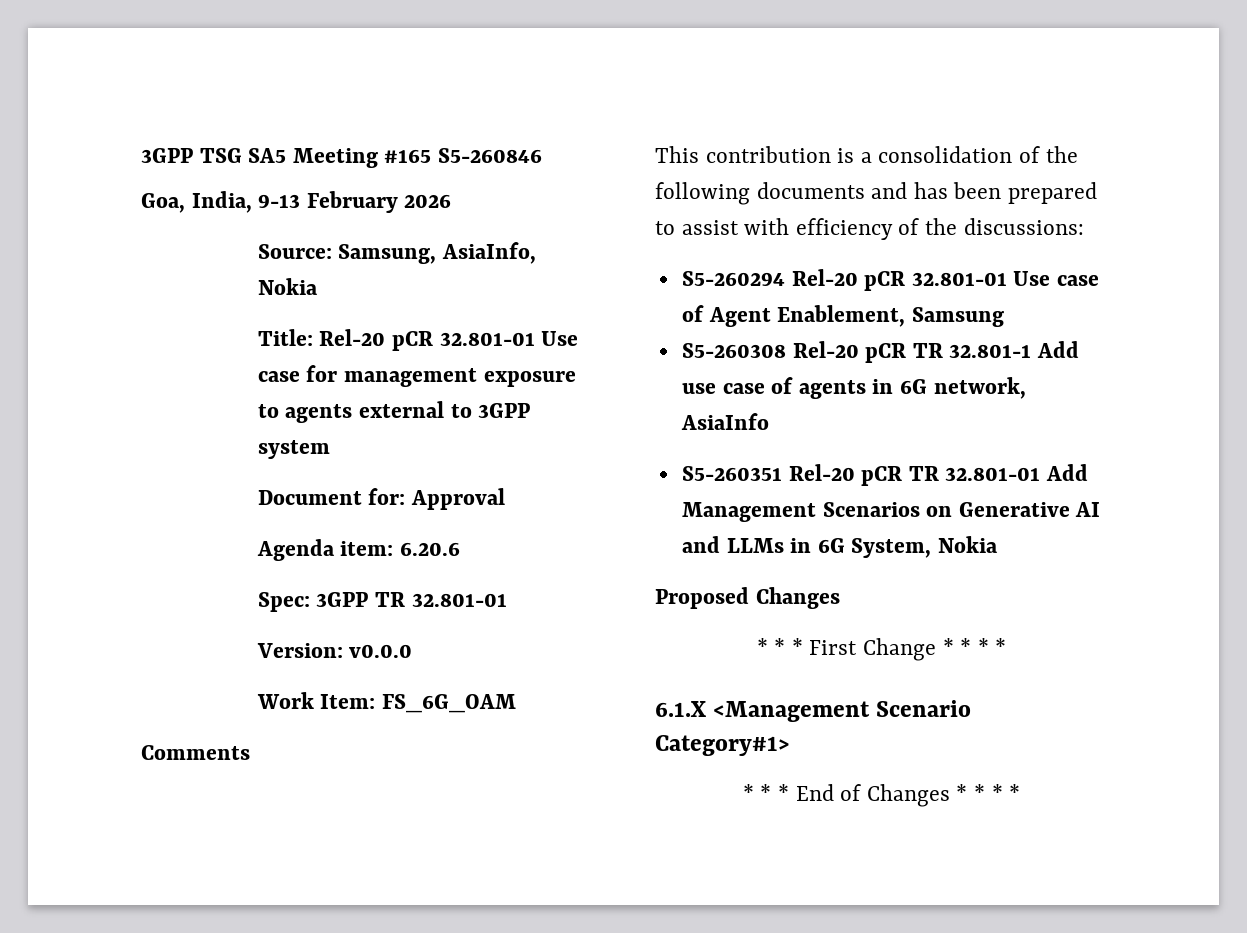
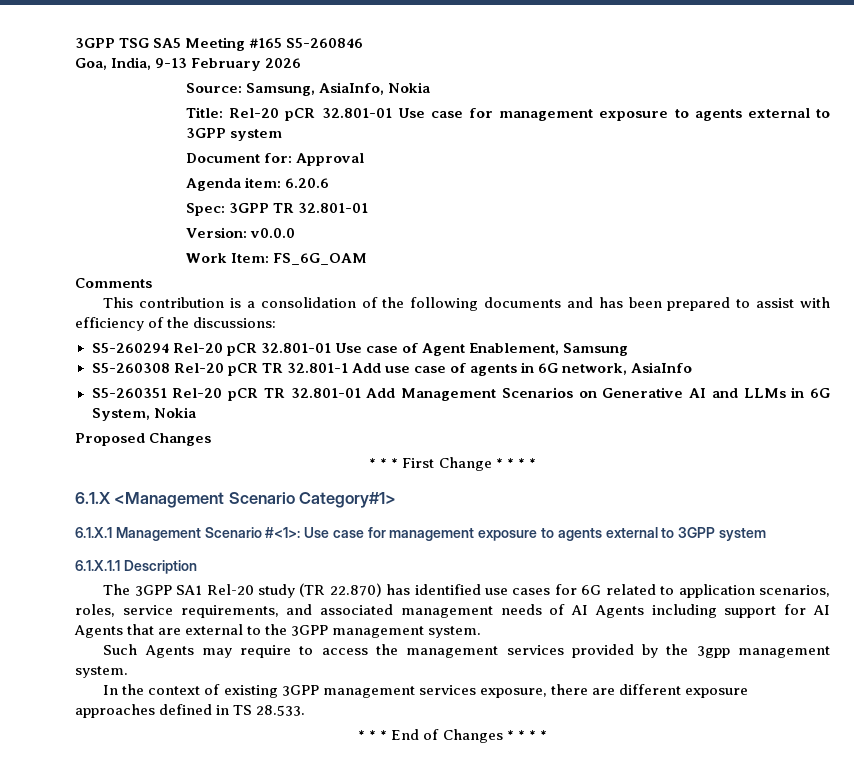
(790, 745) none -> [75,527,766,541] [75,560,197,574] [103,583,831,598] [75,604,830,618] [74,624,482,638] [103,644,831,658] [75,666,128,678] [103,684,748,698] [75,704,306,718] // 6.1.X.1 Management Scenario #<1>: Use case for management exposure to agents external to 3GPP system // 6.1.X.1.1 Description // The 3GPP SA1 Rel-20 study (TR 22.870) has identified use cases for 6G related to application scenarios, roles, service requirements, and associated management needs of AI Agents including support for AI Agents that are external to the 3GPP management system. // Such Agents may require to access the management services provided by the 3gpp management system. // In the context of existing 3GPP management services exposure, there are different exposure approaches defined in TS 28.533.

